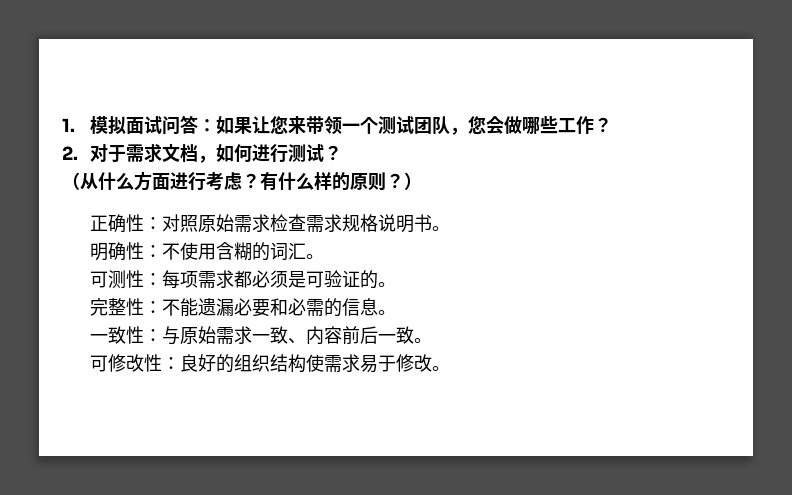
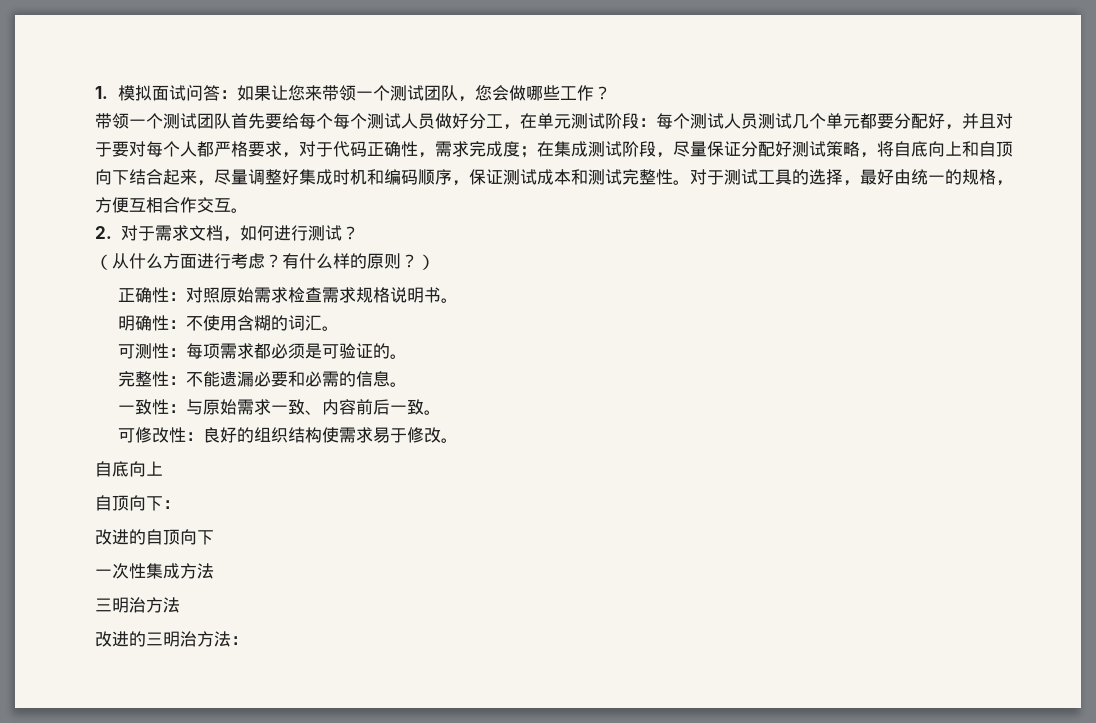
(613, 125) none -> [95,113,1013,130] [95,141,1013,158] [95,169,1013,186] [95,197,248,213] // 带领一个测试团队首先要给每个每个测试人员做好分工，在单元测试阶段：每个测试人员测试几个单元都要分配好，并且对于要对每个人都严格要求，对于代码正确性，需求完成度；在集成测试阶段，尽量保证分配好测试策略，将自底向上和自顶向下结合起来，尽量调整好集成时机和编码顺序，保证测试成本和测试完整性。对于测试工具的选择，最好由统一的规格，方便互相合作交互。
(451, 368) none -> [95,461,163,477] [95,495,180,511] [95,529,214,545] [95,563,214,579] [95,597,180,613] [95,631,248,647] // 自底向上 // 自顶向下： // 改进的自顶向下 // 一次性集成方法 // 三明治方法 // 改进的三明治方法：

